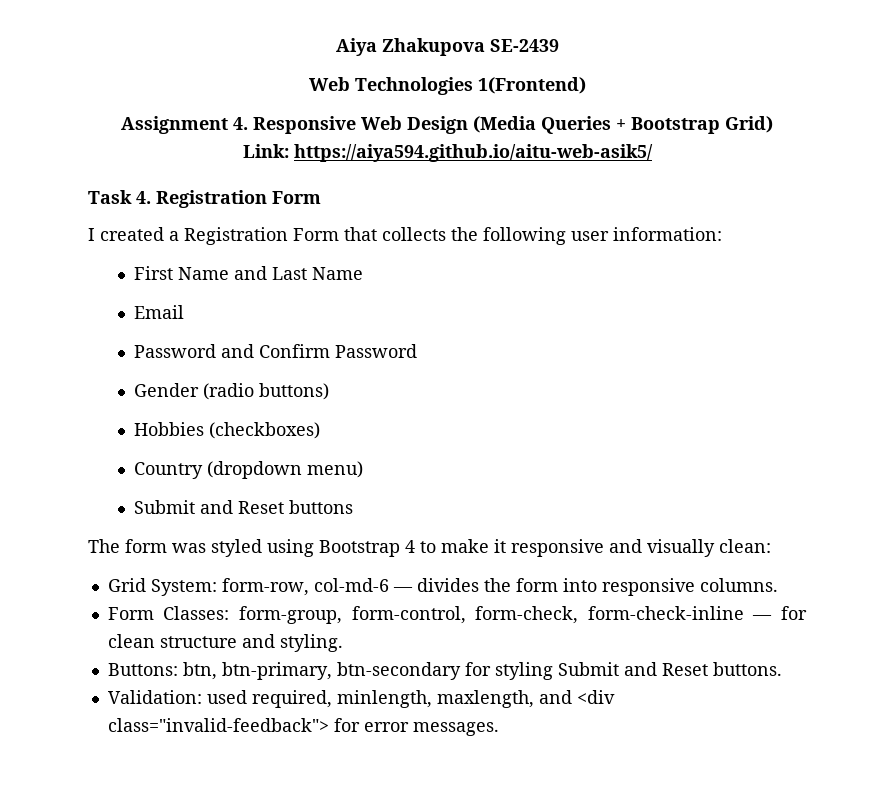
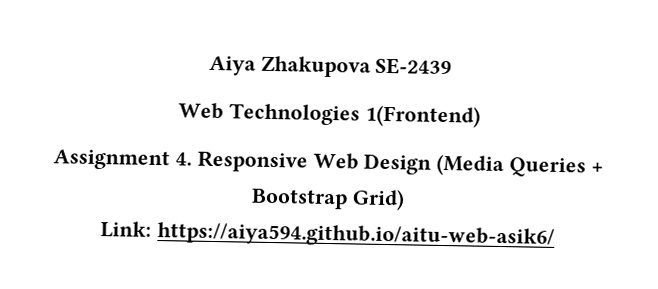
[293,144,653,162] [88,190,321,208] [88,227,722,245] [133,266,363,280] [133,305,184,319] [133,344,417,358] [133,383,329,400] [133,422,320,439] [133,461,363,479] [133,500,353,514] [88,539,771,557] [107,578,778,596] [107,606,808,624] [107,634,343,652] [107,662,782,680] [107,690,615,708] [107,718,499,736] https://aiya594.github.io/aitu-web-asik5/ // Task 4. Registration Form // I created a Registration Form that collects the following user information: // First Name and Last Name // Email // Password and Confirm Password // Gender (radio buttons) // Hobbies (checkboxes) // Country (dropdown menu) // Submit and Reset buttons // The form was styled using Bootstrap 4 to make it responsive and visually clean: // Grid System: form-row, col-md-6 — divides the form into responsive columns. // Form Classes: form-group, form-control, form-check, form-check-inline — for clean structure and styling. // Buttons: btn, btn-primary, btn-secondary for styling Submit and Reset buttons. // Validation: used required, minlength, maxlength, and <div class="invalid-feedback"> for error messages. -> [156,222,555,249] https://aiya594.github.io/aitu-web-asik6/

